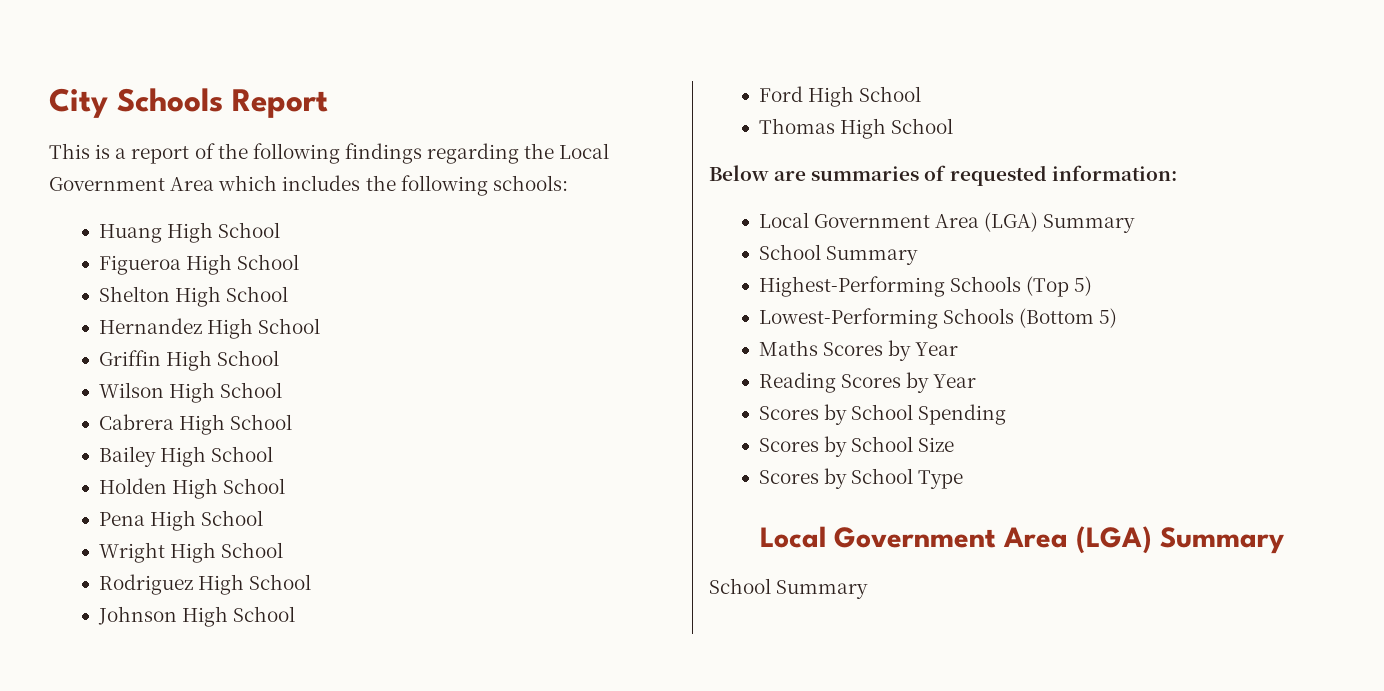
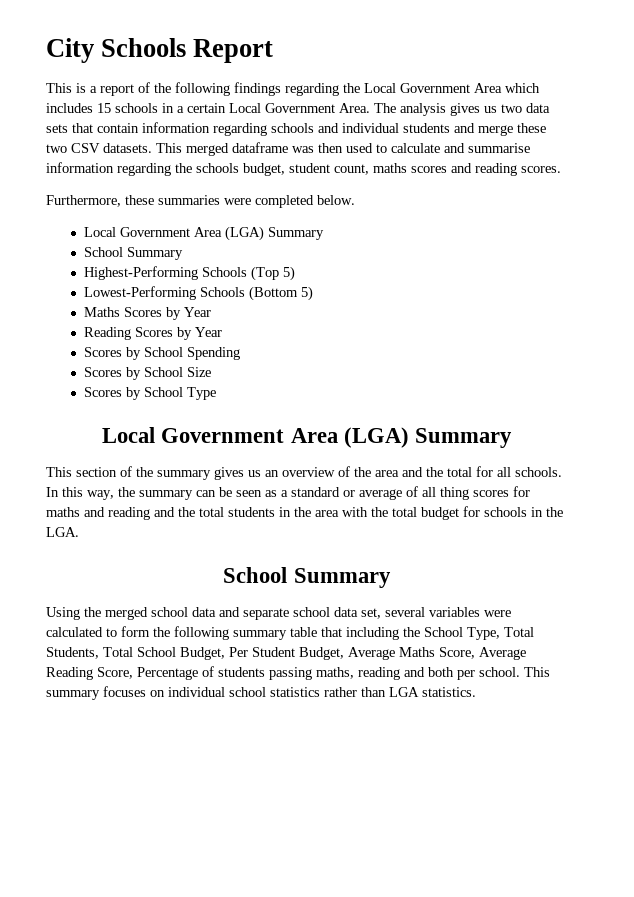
[365,175,568,196] [98,222,281,243] [98,254,300,275] [98,286,289,307] [98,318,321,339] [98,350,280,371] [98,382,283,403] [98,414,293,435] [98,446,274,467] [98,478,286,499] [98,510,264,531] [98,542,284,563] [98,574,312,595] [97,606,296,627] [758,86,922,107] [758,118,954,139] [709,165,1177,186] the following schools: // Huang High School // Figueroa High School // Shelton High School // Hernandez High School // Griffin High School // Wilson High School // Cabrera High School // Bailey High School // Holden High School // Pena High School // Wright High School // Rodriguez High School // Johnson High School // Ford High School // Thomas High School // Below are summaries of requested information: -> [97,103,550,116] [46,122,546,136] [46,142,530,156] [46,162,561,176] [46,195,355,208] 15 schools in a certain Local Government Area. The analysis gives us two data sets that contain information regarding schools and individual students and merge these two CSV datasets. This merged dataframe was then used to calculate and summarise information regarding the schools budget, student count, maths scores and reading scores. // Furthermore, these summaries were completed below.
[709,578,869,599] School Summary -> [46,466,562,480] [46,486,530,500] [46,506,563,520] [46,527,79,537] [223,567,391,588] [46,607,511,620] [46,626,534,640] [46,647,526,660] [46,666,550,680] [46,686,476,700] This section of the summary gives us an overview of the area and the total for all schools. In this way, the summary can be seen as a standard or average of all thing scores for maths and reading and the total students in the area with the total budget for schools in the LGA. // School Summary // Using the merged school data and separate school data set, several variables were calculated to form the following summary table that including the School Type, Total Students, Total School Budget, Per Student Budget, Average Maths Score, Average Reading Score, Percentage of students passing maths, reading and both per school. This summary focuses on individual school statistics rather than LGA statistics.

